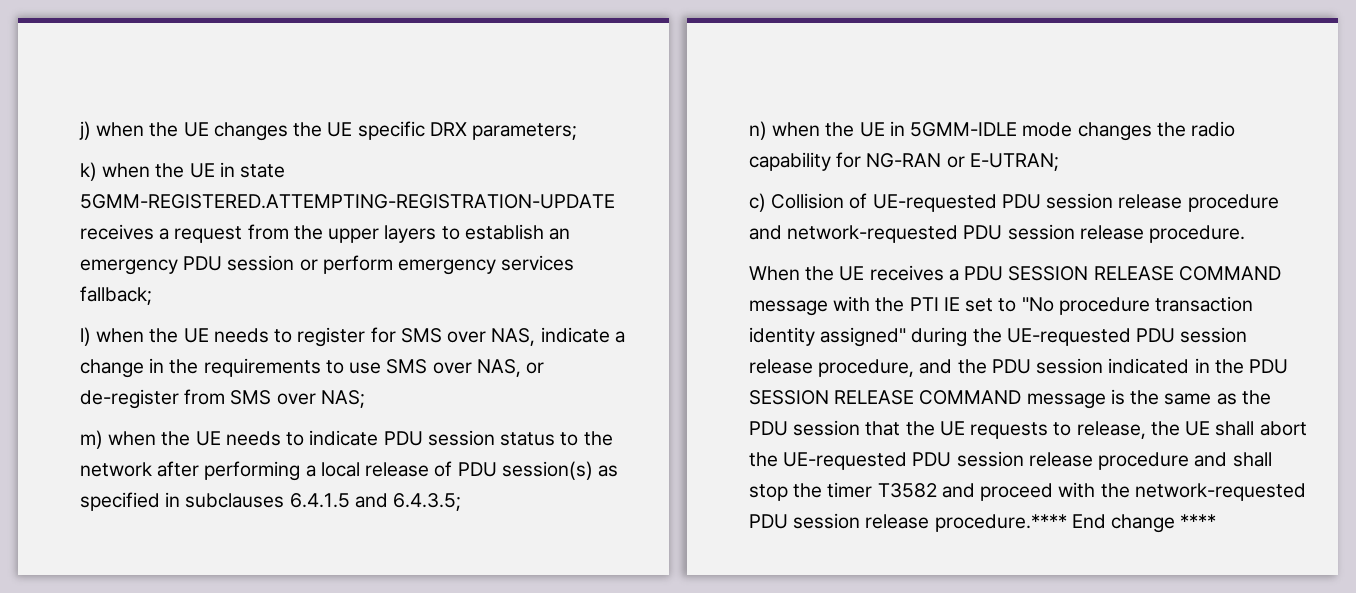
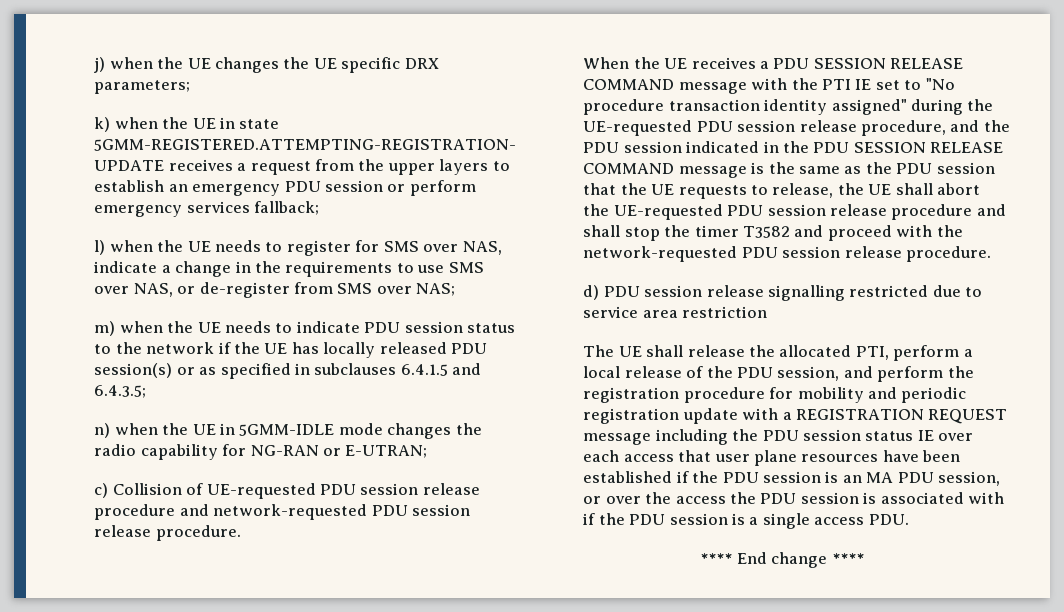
[157,461,453,481] after performing a local release of -> [218,342,447,358] if the UE has locally released
(593, 470) none -> [176,367,195,375] or
[934,514,1067,532] procedure.**** -> [905,246,991,262] [583,285,983,301] [583,306,768,318] [583,345,973,361] [583,366,974,382] [583,387,967,403] [583,408,1008,424] [583,429,974,445] [583,450,961,466] [583,471,1001,486] [583,492,1005,504] [583,513,909,529] [700,553,733,564] procedure. // d) PDU session release signalling restricted due to service area restriction // The UE shall release the allocated PTI, perform a local release of the PDU session, and perform the registration procedure for mobility and periodic registration update with a REGISTRATION REQUEST message including the PDU session status IE over each access that user plane resources have been established if the PDU session is an MA PDU session, or over the access the PDU session is associated with if the PDU session is a single access PDU. // ****

